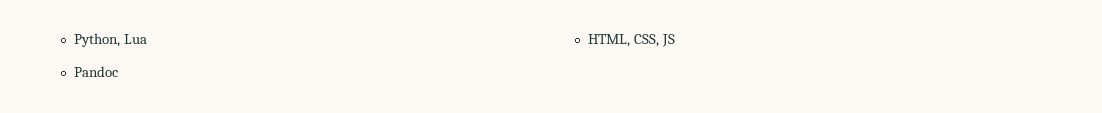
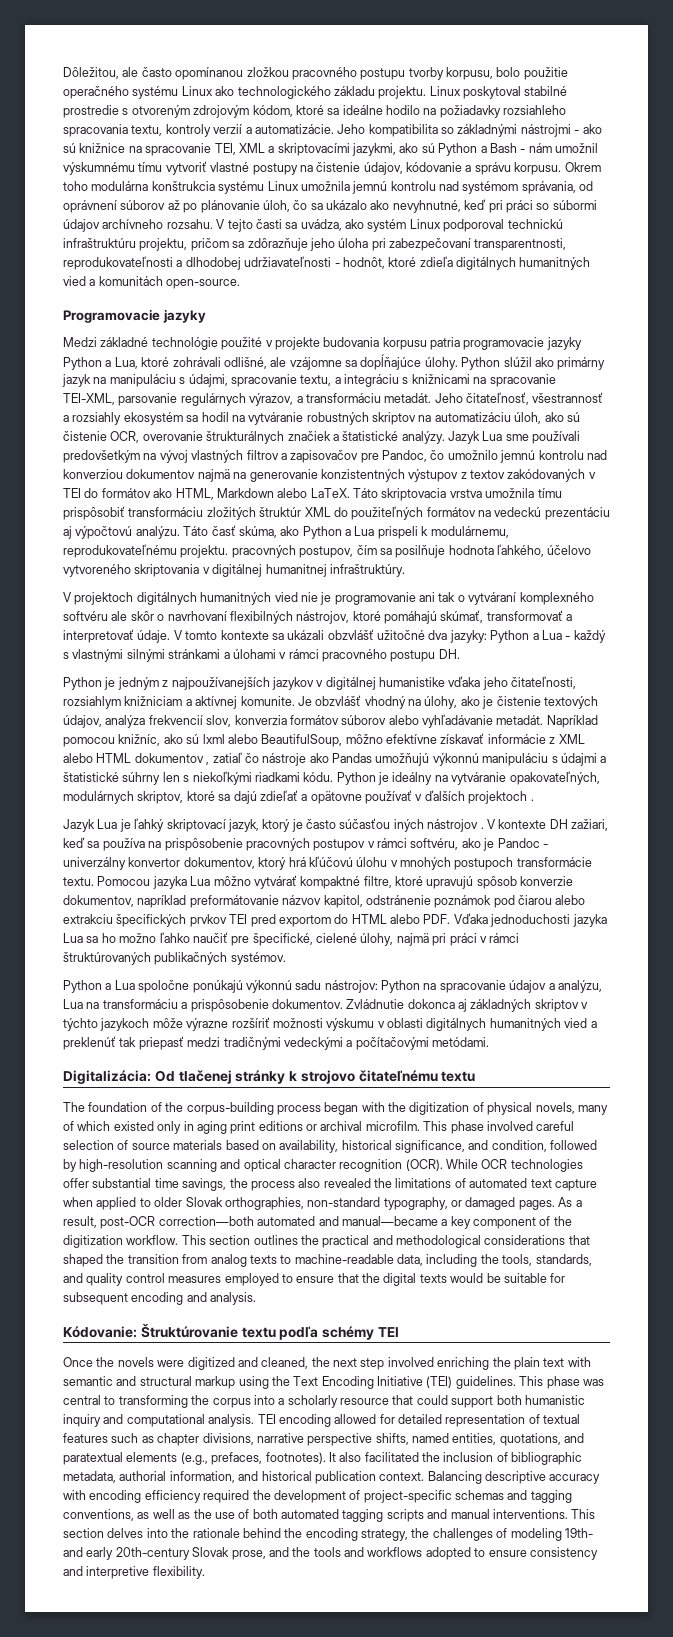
[73,33,147,47] [73,66,118,77] [587,34,675,47] Python, Lua // Pandoc // HTML, CSS, JS -> [63,67,568,80] [63,86,568,99] [63,105,567,118] [63,124,602,137] [63,143,598,156] [63,161,601,175] [63,181,594,194] [63,199,597,213] [63,219,563,232] [63,238,567,251] [63,256,591,270] [63,276,241,289] [63,309,206,323] [63,337,582,350] [63,354,606,370] [62,374,556,387] [63,392,604,406] [63,412,580,425] [63,431,581,444] [63,450,607,463] [63,469,596,482] [63,488,562,501] [63,506,610,520] [63,525,509,539] [63,544,592,558] [63,564,405,577] [63,592,594,605] [63,610,573,624] [63,629,606,643] [63,649,460,662] [63,676,577,690] [63,695,598,709] [63,714,598,728] [63,733,585,747] [63,752,607,766] [63,771,600,785] [63,790,534,804] [63,818,608,832] [63,837,548,851] [63,856,592,870] [63,875,574,889] [63,895,586,908] [63,913,607,927] [63,932,520,946] [63,952,286,965] [63,980,602,993] [63,999,589,1012] [63,1017,597,1031] [63,1036,489,1050] [63,1070,476,1084] [63,1102,608,1115] [63,1121,575,1134] [63,1140,598,1153] [63,1159,583,1172] [63,1178,597,1191] [63,1197,582,1210] [63,1216,572,1229] [63,1235,590,1248] [63,1254,592,1267] [63,1273,566,1286] [63,1292,257,1305] [63,1324,399,1340] [63,1357,591,1370] [63,1376,604,1389] [63,1395,585,1408] [63,1414,581,1427] [63,1433,585,1446] [63,1452,583,1465] [63,1471,601,1484] [63,1490,572,1503] [63,1509,596,1522] [63,1528,593,1541] [63,1547,598,1560] [63,1566,205,1579] Dôležitou, ale často opomínanou zložkou pracovného postupu tvorby korpusu, bolo použitie operačného systému Linux ako technologického základu projektu. Linux poskytoval stabilné prostredie s otvoreným zdrojovým kódom, ktoré sa ideálne hodilo na požiadavky rozsiahleho spracovania textu, kontroly verzií a automatizácie. Jeho kompatibilita so základnými nástrojmi - ako sú knižnice na spracovanie TEI, XML a skriptovacími jazykmi, ako sú Python a Bash - nám umožnil výskumnému tímu vytvoriť vlastné postupy na čistenie údajov, kódovanie a správu korpusu. Okrem toho modulárna konštrukcia systému Linux umožnila jemnú kontrolu nad systémom správania, od oprávnení súborov až po plánovanie úloh, čo sa ukázalo ako nevyhnutné, keď pri práci so súbormi údajov archívneho rozsahu. V tejto časti sa uvádza, ako systém Linux podporoval technickú infraštruktúru projektu, pričom sa zdôrazňuje jeho úloha pri zabezpečovaní transparentnosti, reprodukovateľnosti a dlhodobej udržiavateľnosti - hodnôt, ktoré zdieľa digitálnych humanitných vied a komunitách open-source. // Programovacie jazyky // Medzi základné technológie použité v projekte budovania korpusu patria programovacie jazyky Python a Lua, ktoré zohrávali odlišné, ale vzájomne sa dopĺňajúce úlohy. Python slúžil ako primárny jazyk na manipuláciu s údajmi, spracovanie textu, a integráciu s knižnicami na spracovanie TEI-XML, parsovanie regulárnych výrazov, a transformáciu metadát. Jeho čitateľnosť, všestrannosť a rozsiahly ekosystém sa hodil na vytváranie robustných skriptov na automatizáciu úloh, ako sú čistenie OCR, overovanie štrukturálnych značiek a štatistické analýzy. Jazyk Lua sme používali predovšetkým na vývoj vlastných filtrov a zapisovačov pre Pandoc, čo umožnilo jemnú kontrolu nad konverziou dokumentov najmä na generovanie konzistentných výstupov z textov zakódovaných v TEI do formátov ako HTML, Markdown alebo LaTeX. Táto skriptovacia vrstva umožnila tímu prispôsobiť transformáciu zložitých štruktúr XML do použiteľných formátov na vedeckú prezentáciu aj výpočtovú analýzu. Táto časť skúma, ako Python a Lua prispeli k modulárnemu, reprodukovateľnému projektu. pracovných postupov, čím sa posilňuje hodnota ľahkého, účelovo vytvoreného skriptovania v digitálnej humanitnej infraštruktúry. // V projektoch digitálnych humanitných vied nie je programovanie ani tak o vytváraní komplexného softvéru ale skôr o navrhovaní flexibilných nástrojov, ktoré pomáhajú skúmať, transformovať a interpretovať údaje. V tomto kontexte sa ukázali obzvlášť užitočné dva jazyky: Python a Lua - každý s vlastnými silnými stránkami a úlohami v rámci pracovného postupu DH. // Python je jedným z najpoužívanejších jazykov v digitálnej humanistike vďaka jeho čitateľnosti, rozsiahlym knižniciam a aktívnej komunite. Je obzvlášť vhodný na úlohy, ako je čistenie textových údajov, analýza frekvencií slov, konverzia formátov súborov alebo vyhľadávanie metadát. Napríklad pomocou knižníc, ako sú lxml alebo BeautifulSoup, môžno efektívne získavať informácie z XML alebo HTML dokumentov , zatiaľ čo nástroje ako Pandas umožňujú výkonnú manipuláciu s údajmi a štatistické súhrny len s niekoľkými riadkami kódu. Python je ideálny na vytváranie opakovateľných, modulárnych skriptov, ktoré sa dajú zdieľať a opätovne používať v ďalších projektoch . // Jazyk Lua je ľahký skriptovací jazyk, ktorý je často súčasťou iných nástrojov . V kontexte DH zažiari, keď sa používa na prispôsobenie pracovných postupov v rámci softvéru, ako je Pandoc - univerzálny konvertor dokumentov, ktorý hrá kľúčovú úlohu v mnohých postupoch transformácie textu. Pomocou jazyka Lua môžno vytvárať kompaktné filtre, ktoré upravujú spôsob konverzie dokumentov, napríklad preformátovanie názvov kapitol, odstránenie poznámok pod čiarou alebo extrakciu špecifických prvkov TEI pred exportom do HTML alebo PDF. Vďaka jednoduchosti jazyka Lua sa ho možno ľahko naučiť pre špecifické, cielené úlohy, najmä pri práci v rámci štruktúrovaných publikačných systémov. // Python a Lua spoločne ponúkajú výkonnú sadu nástrojov: Python na spracovanie údajov a analýzu, Lua na transformáciu a prispôsobenie dokumentov. Zvládnutie dokonca aj základných skriptov v týchto jazykoch môže výrazne rozšíriť možnosti výskumu v oblasti digitálnych humanitných vied a preklenúť tak priepasť medzi tradičnými vedeckými a počítačovými metódami. // Digitalizácia: Od tlačenej stránky k strojovo čitateľnému textu // The foundation of the corpus-building process began with the digitization of physical novels, many of which existed only in aging print editions or archival microfilm. This phase involved careful selection of source materials based on availability, historical significance, and condition, followed by high-resolution scanning and optical character recognition (OCR). While OCR technologies offer substantial time savings, the process also revealed the limitations of automated text capture when applied to older Slovak orthographies, non-standard typography, or damaged pages. As a result, post-OCR correction—both automated and manual—became a key component of the digitization workflow. This section outlines the practical and methodological considerations that shaped the transition from analog texts to machine-readable data, including the tools, standards, and quality control measures employed to ensure that the digital texts would be suitable for subsequent encoding and analysis. // Kódovanie: Štruktúrovanie textu podľa schémy TEI // Once the novels were digitized and cleaned, the next step involved enriching the plain text with semantic and structural markup using the Text Encoding Initiative (TEI) guidelines. This phase was central to transforming the corpus into a scholarly resource that could support both humanistic inquiry and computational analysis. TEI encoding allowed for detailed representation of textual features such as chapter divisions, narrative perspective shifts, named entities, quotations, and paratextual elements (e.g., prefaces, footnotes). It also facilitated the inclusion of bibliographic metadata, authorial information, and historical publication context. Balancing descriptive accuracy with encoding efficiency required the development of project-specific schemas and tagging conventions, as well as the use of both automated tagging scripts and manual interventions. This section delves into the rationale behind the encoding strategy, the challenges of modeling 19th- and early 20th-century Slovak prose, and the tools and workflows adopted to ensure consistency and interpretive flexibility.

